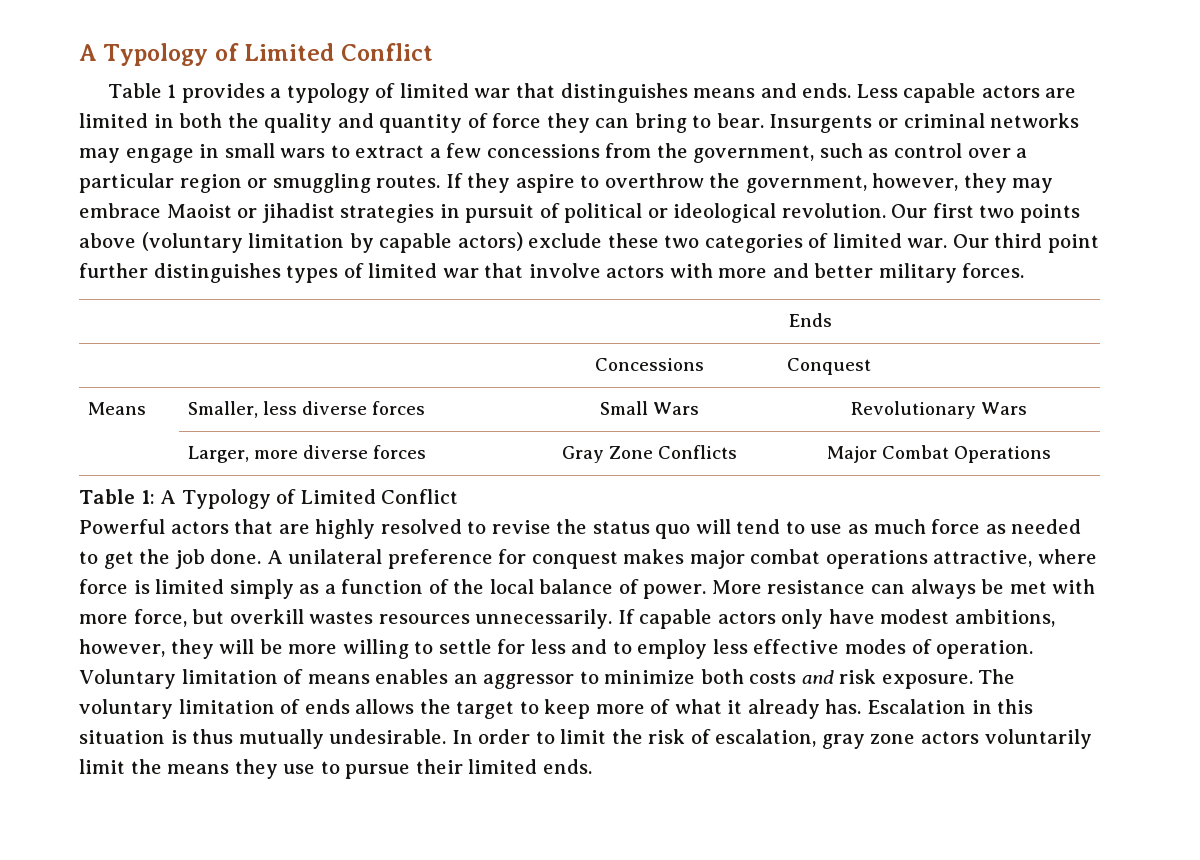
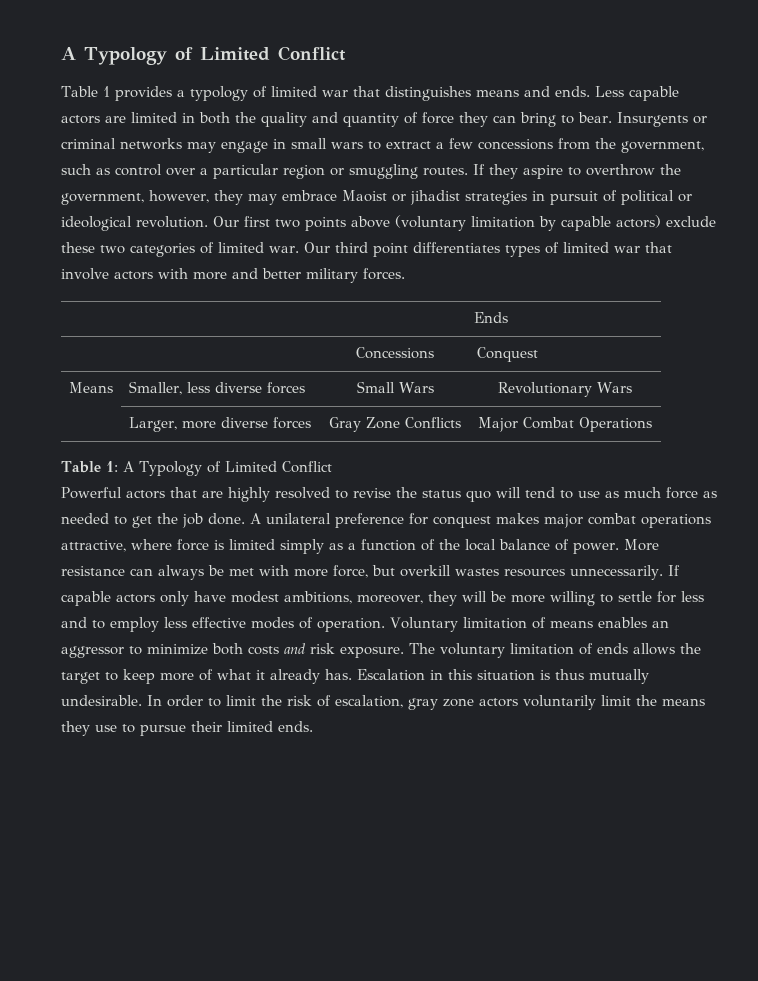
[79,263,281,283] further distinguishes -> [412,242,500,253] differentiates
[79,639,165,657] however, -> [357,595,423,604] moreover,

